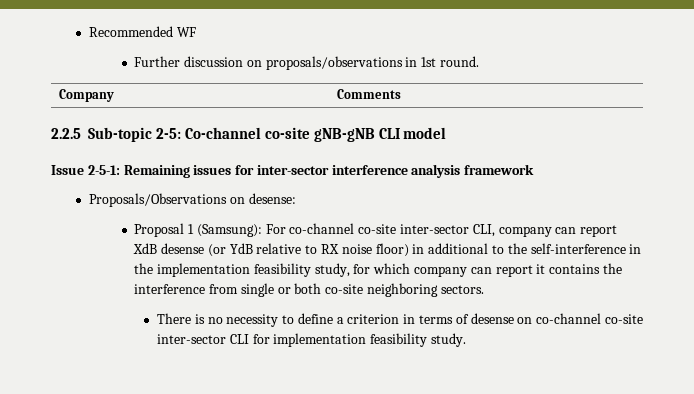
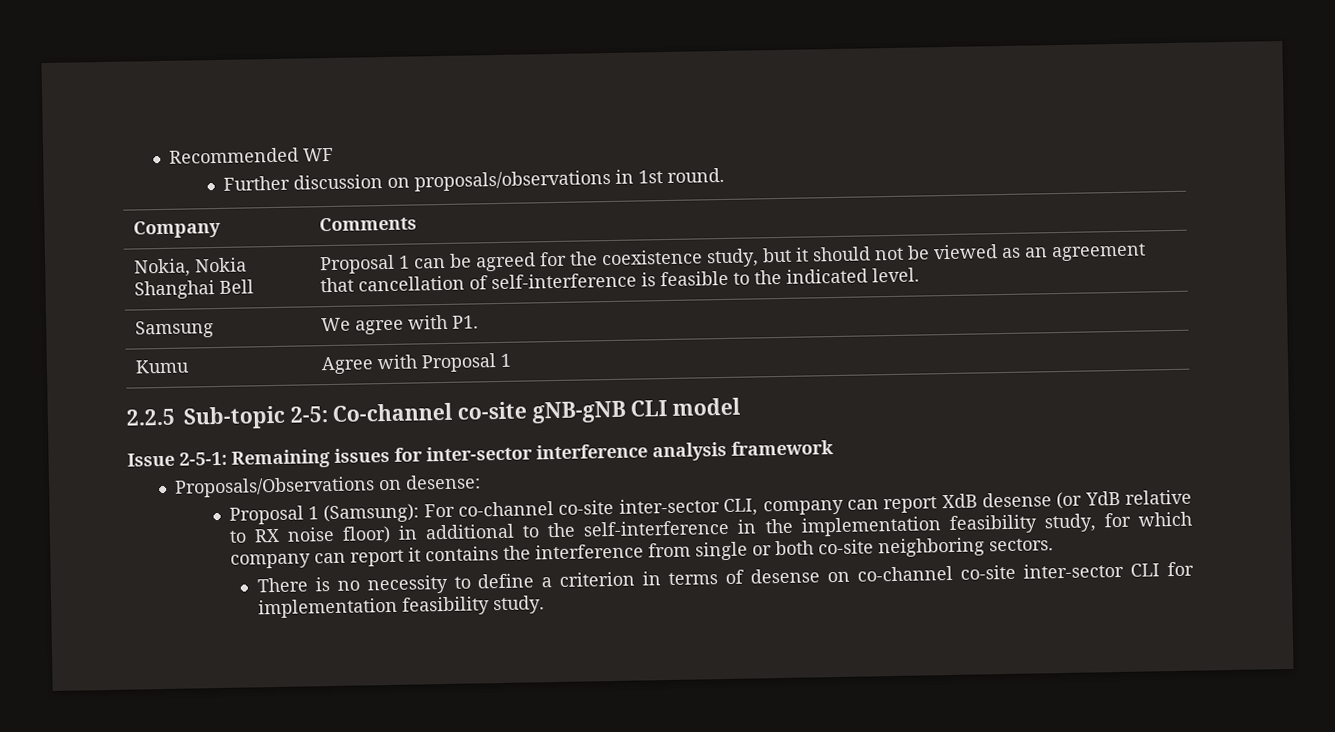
(402, 94) none -> [133,257,247,278] [133,279,254,300] [318,243,1146,275] [319,267,920,293] [134,320,214,339] [320,314,479,335] [134,359,190,374] [320,353,511,375] // Nokia, Nokia Shanghai Bell | Proposal 1 can be agreed for the coexistence study, but it should not be viewed as an agreement that cancellation of self-interference is feasible to the indicated level. // Samsung | We agree with P1. // Kumu | Agree with Proposal 1

